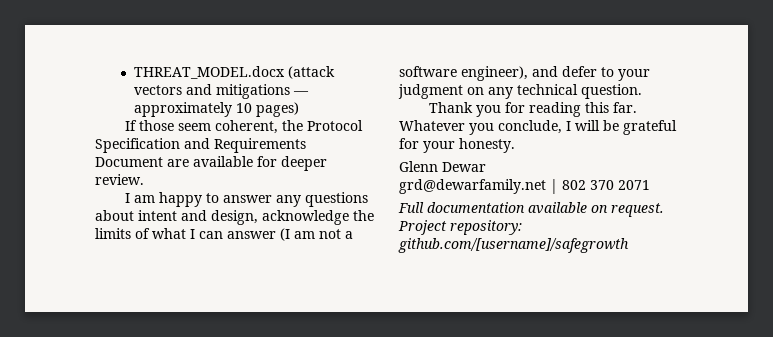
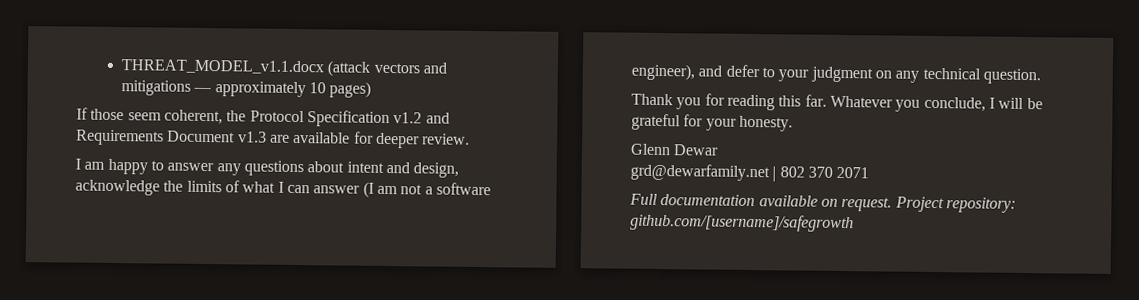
[133,66,285,79] THREAT_MODEL.docx -> [121,59,325,75] THREAT_MODEL_v1.1.docx
(180, 145) none -> [393,112,423,124] v1.2
(163, 162) none -> [237,131,267,143] v1.3

